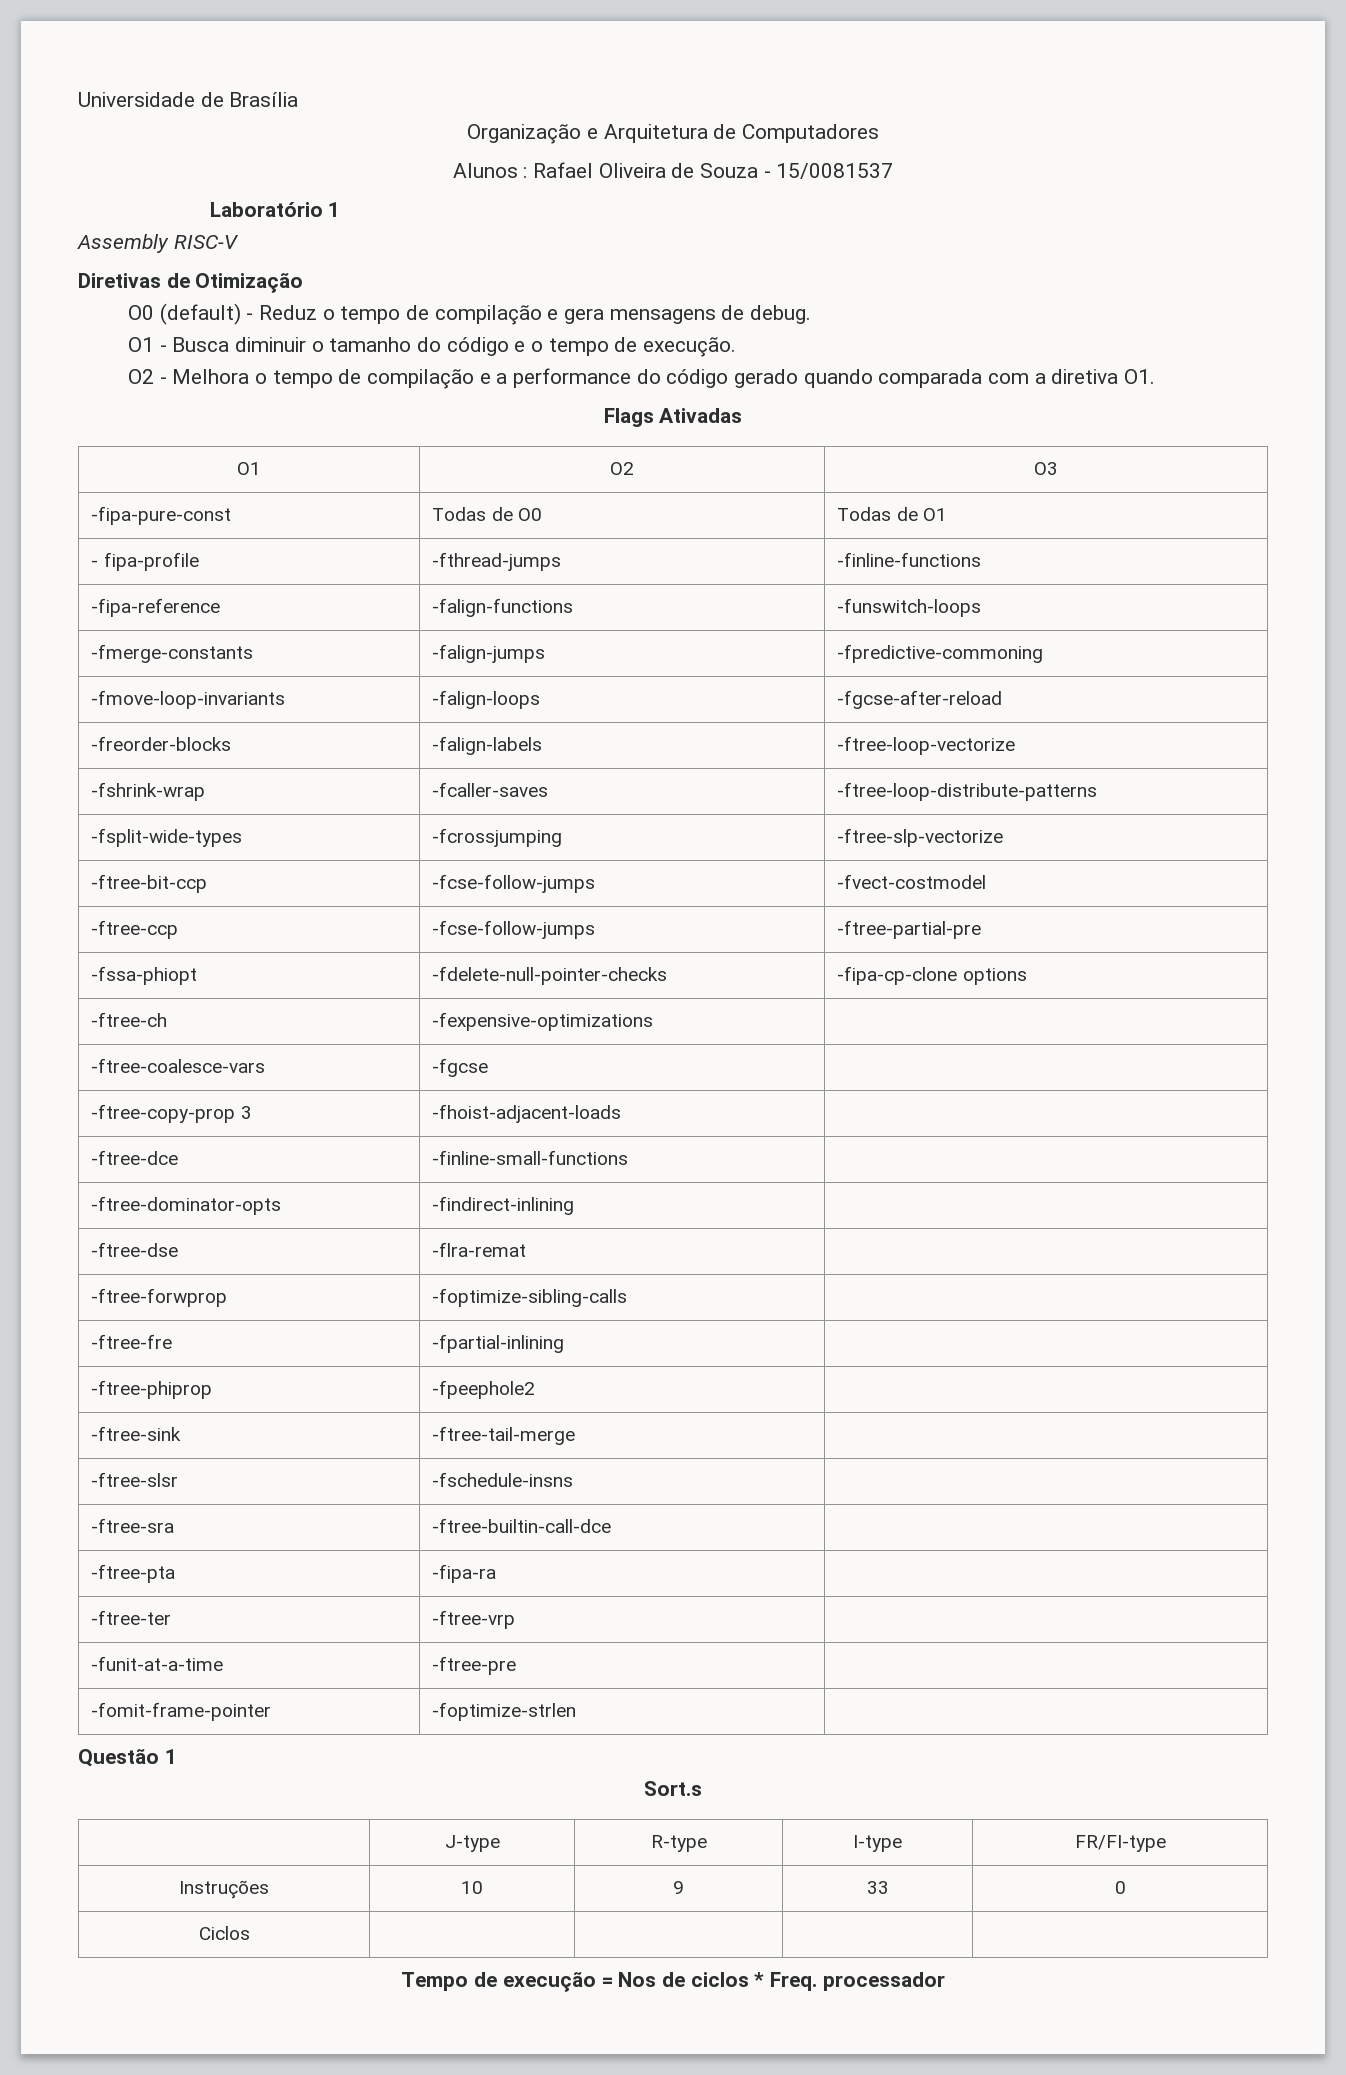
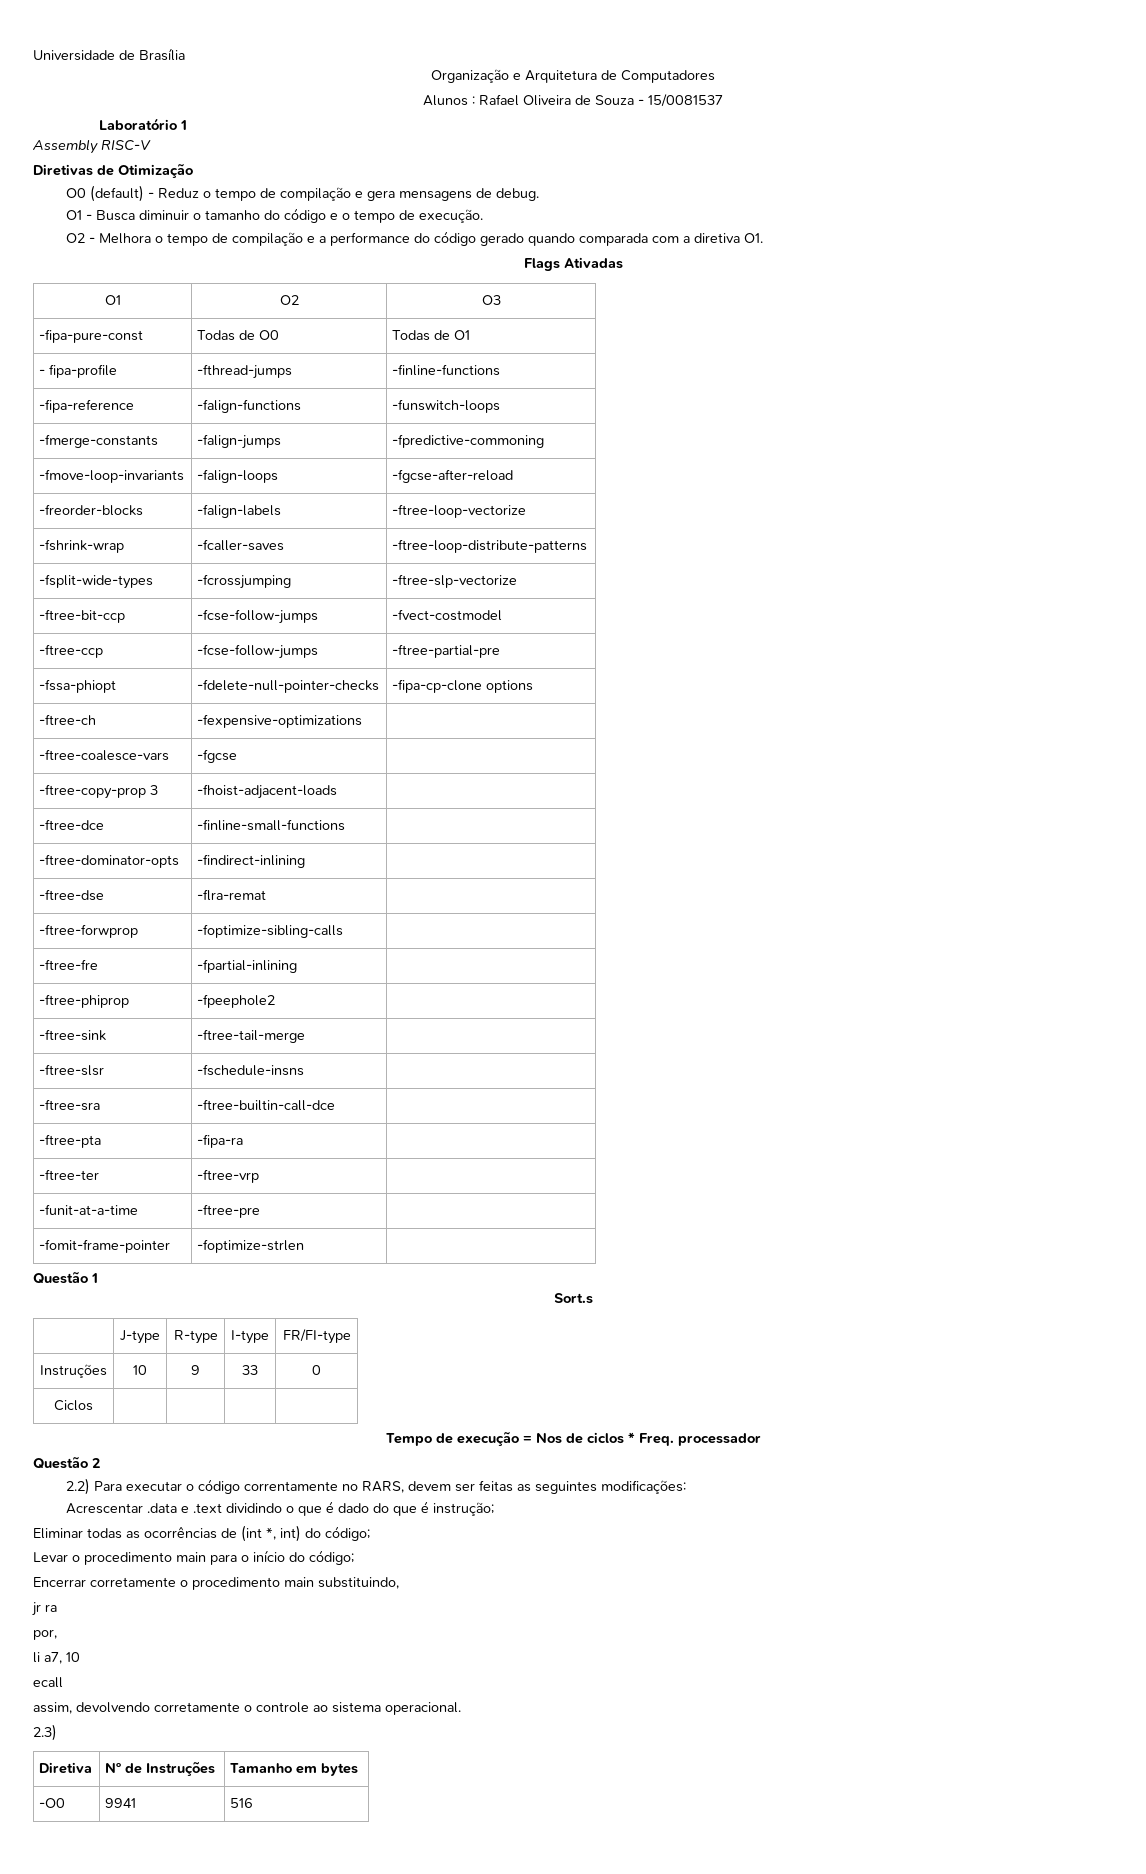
(945, 1981) none -> [33,1456,100,1469] [65,1478,686,1495] [65,1501,494,1516] [33,1525,370,1542] [33,1550,354,1565] [33,1577,399,1590] [32,1602,57,1616] [33,1629,57,1640] [33,1652,80,1664] [33,1677,63,1688] [33,1702,461,1715] [33,1724,57,1741] [39,1762,93,1774] [105,1761,216,1776] [230,1763,359,1776] [39,1798,66,1808] [105,1798,137,1808] [230,1798,254,1808] // Questão 2 // 2.2) Para executar o código correntamente no RARS, devem ser feitas as seguintes modificações: // Acrescentar .data e .text dividindo o que é dado do que é instrução; // Eliminar todas as ocorrências de (int *, int) do código; // Levar o procedimento main para o início do código; // Encerrar corretamente o procedimento main substituindo, // jr ra // por, // li a7, 10 // ecall // assim, devolvendo corretamente o controle ao sistema operacional. // 2.3) // Diretiva | Nº de Instruções | Tamanho em bytes // -O0 | 9941 | 516

